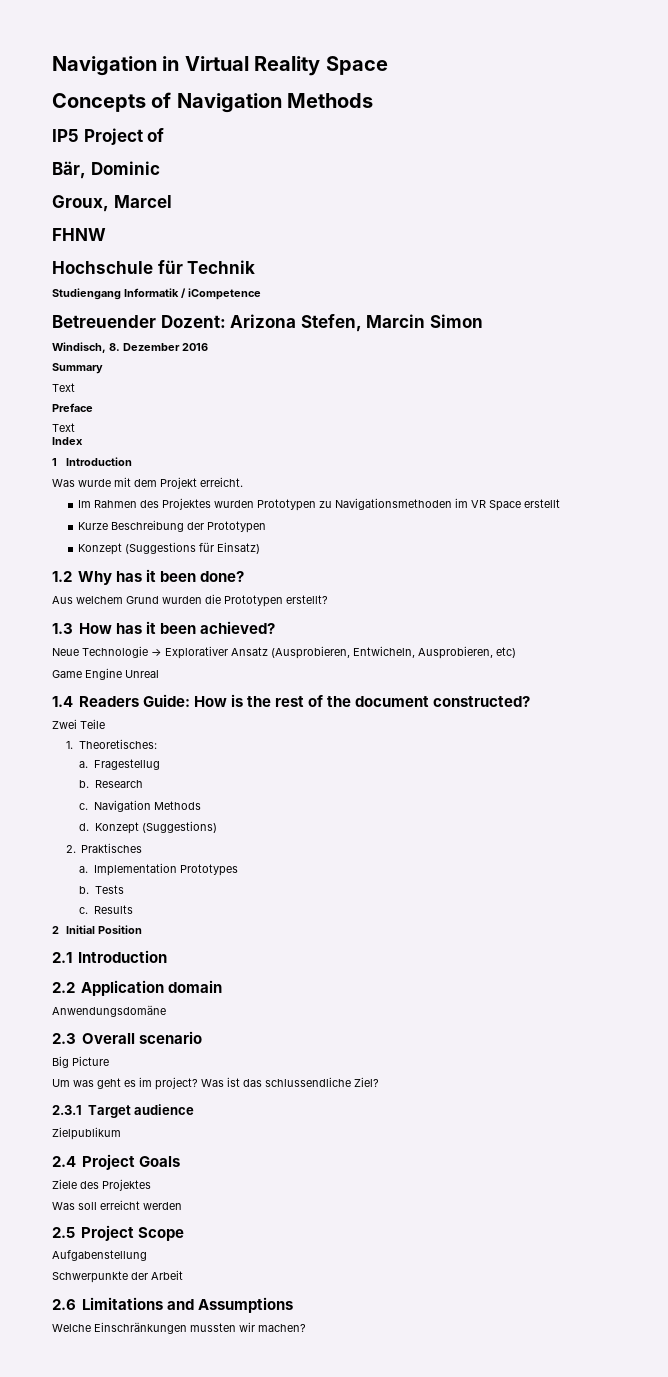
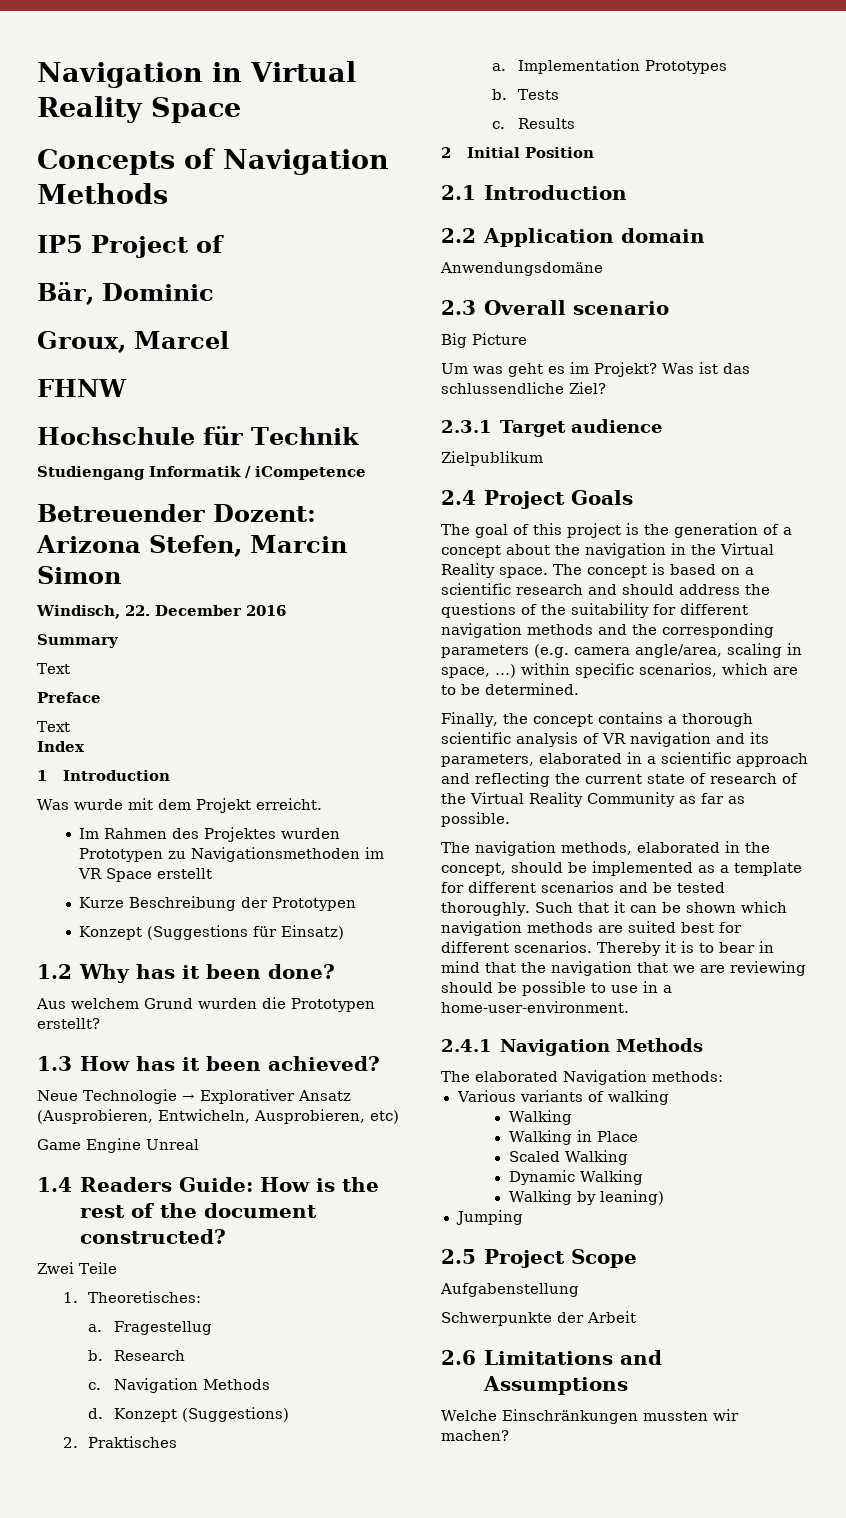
[109,343,180,351] 8. Dezember -> [125,605,242,616] 22. December
[155,1077,198,1090] project? -> [594,362,657,377] Projekt?
[52,1179,151,1191] [52,1200,182,1210] Ziele des Projektes // Was soll erreicht werden -> [441,523,792,538] [441,543,774,558] [441,563,754,578] [441,583,770,595] [441,603,748,618] [441,623,774,638] [441,643,802,658] [441,663,798,678] [441,683,579,695] [441,712,753,727] [441,732,769,747] [441,752,808,767] [441,772,798,787] [441,792,745,807] [441,812,510,827] [441,841,770,856] [441,861,802,876] [441,881,725,893] [441,901,787,916] [441,921,742,936] [441,941,774,956] [441,961,806,976] [441,981,672,996] [441,1001,629,1013] [441,1038,703,1056] [441,1070,723,1085] [456,1090,670,1105] [508,1110,572,1125] [508,1130,638,1145] [508,1150,628,1165] [508,1170,643,1185] [508,1190,664,1205] [455,1210,523,1225] The goal of this project is the generation of a concept about the navigation in the Virtual Reality space. The concept is based on a scientific research and should address the questions of the suitability for different navigation methods and the corresponding parameters (e.g. camera angle/area, scaling in space, …) within specific scenarios, which are to be determined. // Finally, the concept contains a thorough scientific analysis of VR navigation and its parameters, elaborated in a scientific approach and reflecting the current state of research of the Virtual Reality Community as far as possible. // The navigation methods, elaborated in the concept, should be implemented as a template for different scenarios and be tested thoroughly. Such that it can be shown which navigation methods are suited best for different scenarios. Thereby it is to bear in mind that the navigation that we are reviewing should be possible to use in a home-user-environment. // 2.4.1 Navigation Methods // The elaborated Navigation methods: // Various variants of walking // Walking // Walking in Place // Scaled Walking // Dynamic Walking // Walking by leaning) // Jumping

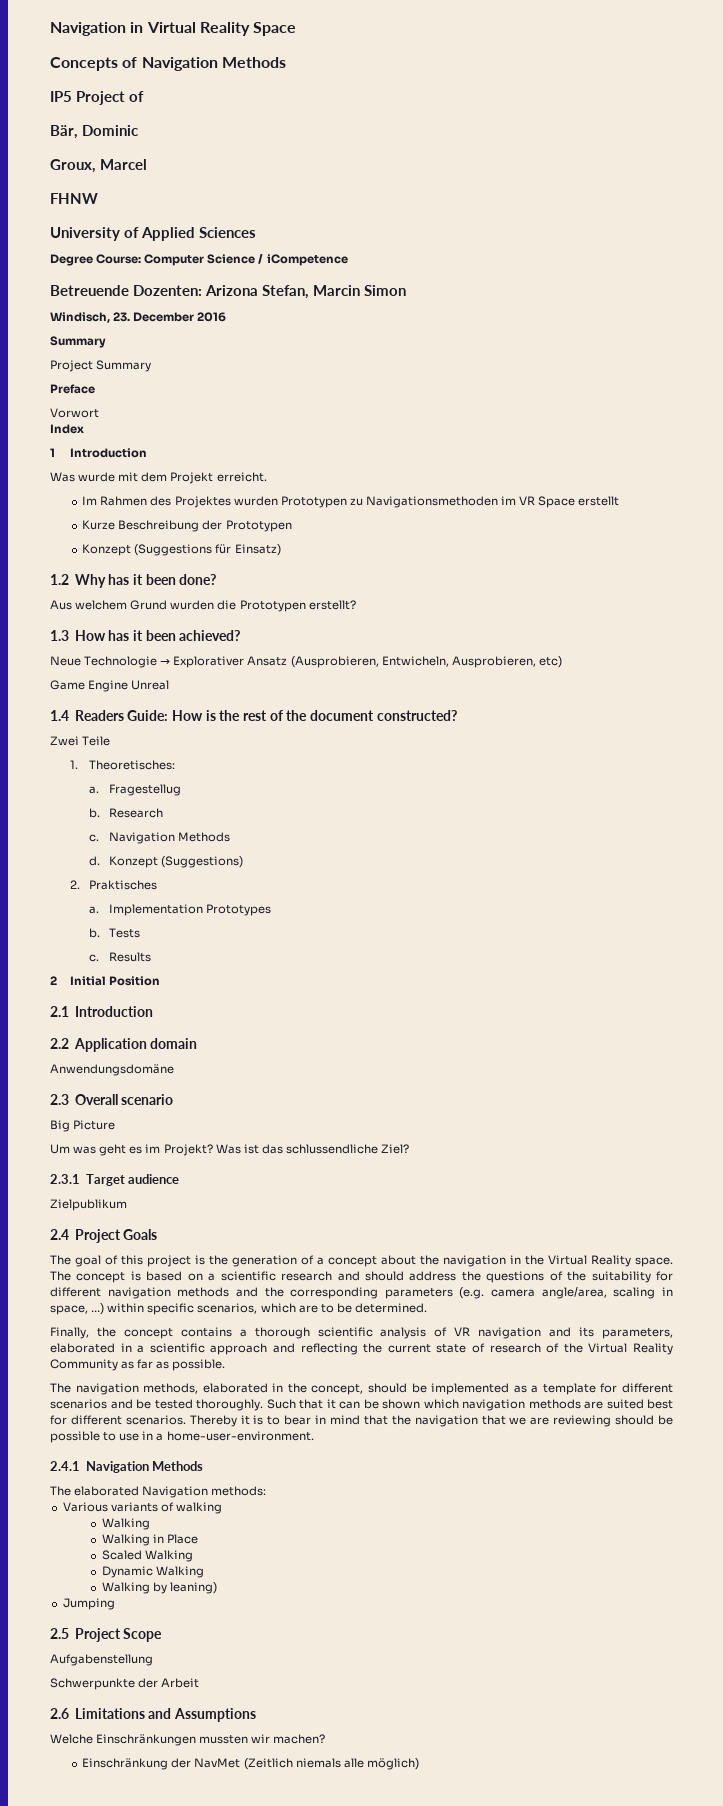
[37,426,360,445] [37,466,366,480] [37,504,316,522] [36,535,242,557] Hochschule für Technik // Studiengang Informatik / iCompetence // Betreuender Dozent: Arizona Stefen, -> [50,227,256,241] [50,254,348,266] [50,285,309,299] University of Applied Sciences // Degree Course: Computer Science / iCompetence // Betreuende Dozenten: Arizona Stefan,
[125,605,150,616] 22. -> [113,312,131,322] 23.
[37,663,70,674] Text -> [50,360,152,372] Project Summary
[37,721,70,732] Text -> [50,408,99,418] Vorwort
(509, 1435) none -> [82,1758,419,1770] // Einschränkung der NavMet (Zeitlich niemals alle möglich)

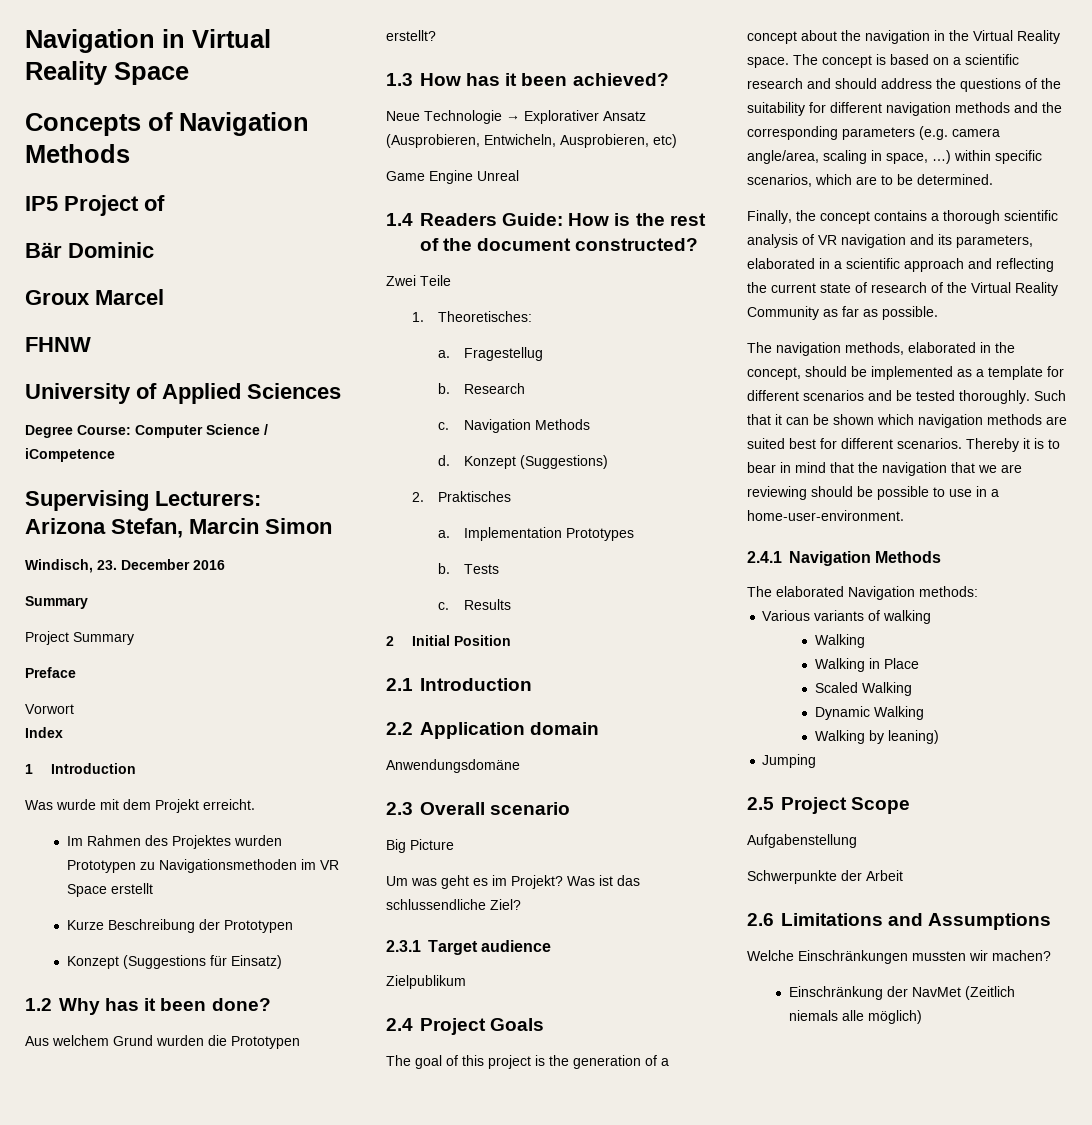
[50,125,78,139] Bär, -> [25,242,62,258] Bär
[50,159,96,173] Groux, -> [25,290,90,305] Groux
[50,285,202,296] Betreuende Dozenten: -> [25,490,261,511] Supervising Lecturers:

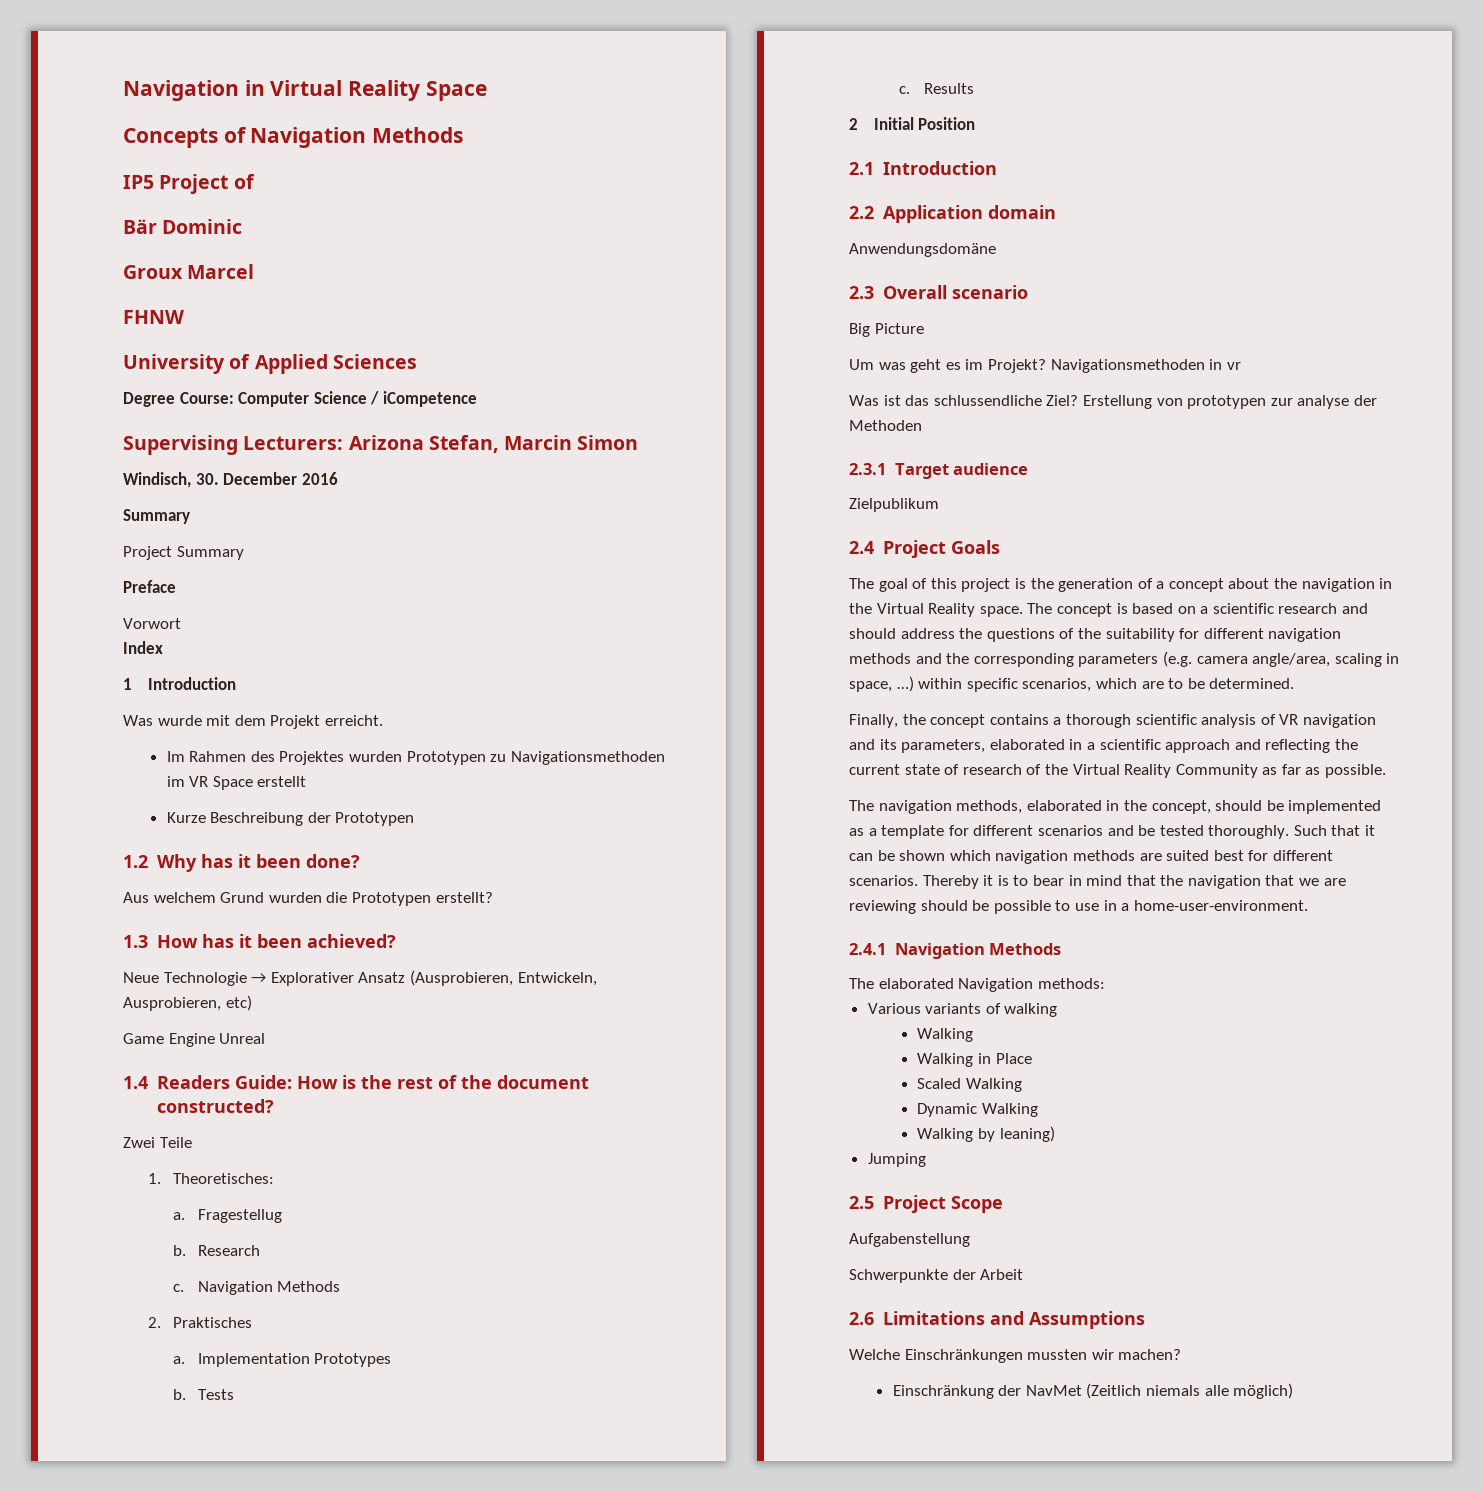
[97,560,117,570] 23. -> [195,473,219,485] 30.
[66,955,282,969] // Konzept (Suggestions für Einsatz) -> (415, 819) none
[484,134,556,147] Entwicheln, -> [517,972,597,986] Entwickeln,
[438,455,609,469] // d. Konzept (Suggestions) -> (341, 1286) none
(563, 882) none -> [1050,359,1241,373] Navigationsmethoden in vr //
(521, 904) none -> [1082,395,1377,409] [849,420,922,431] Erstellung von prototypen zur analyse der Methoden

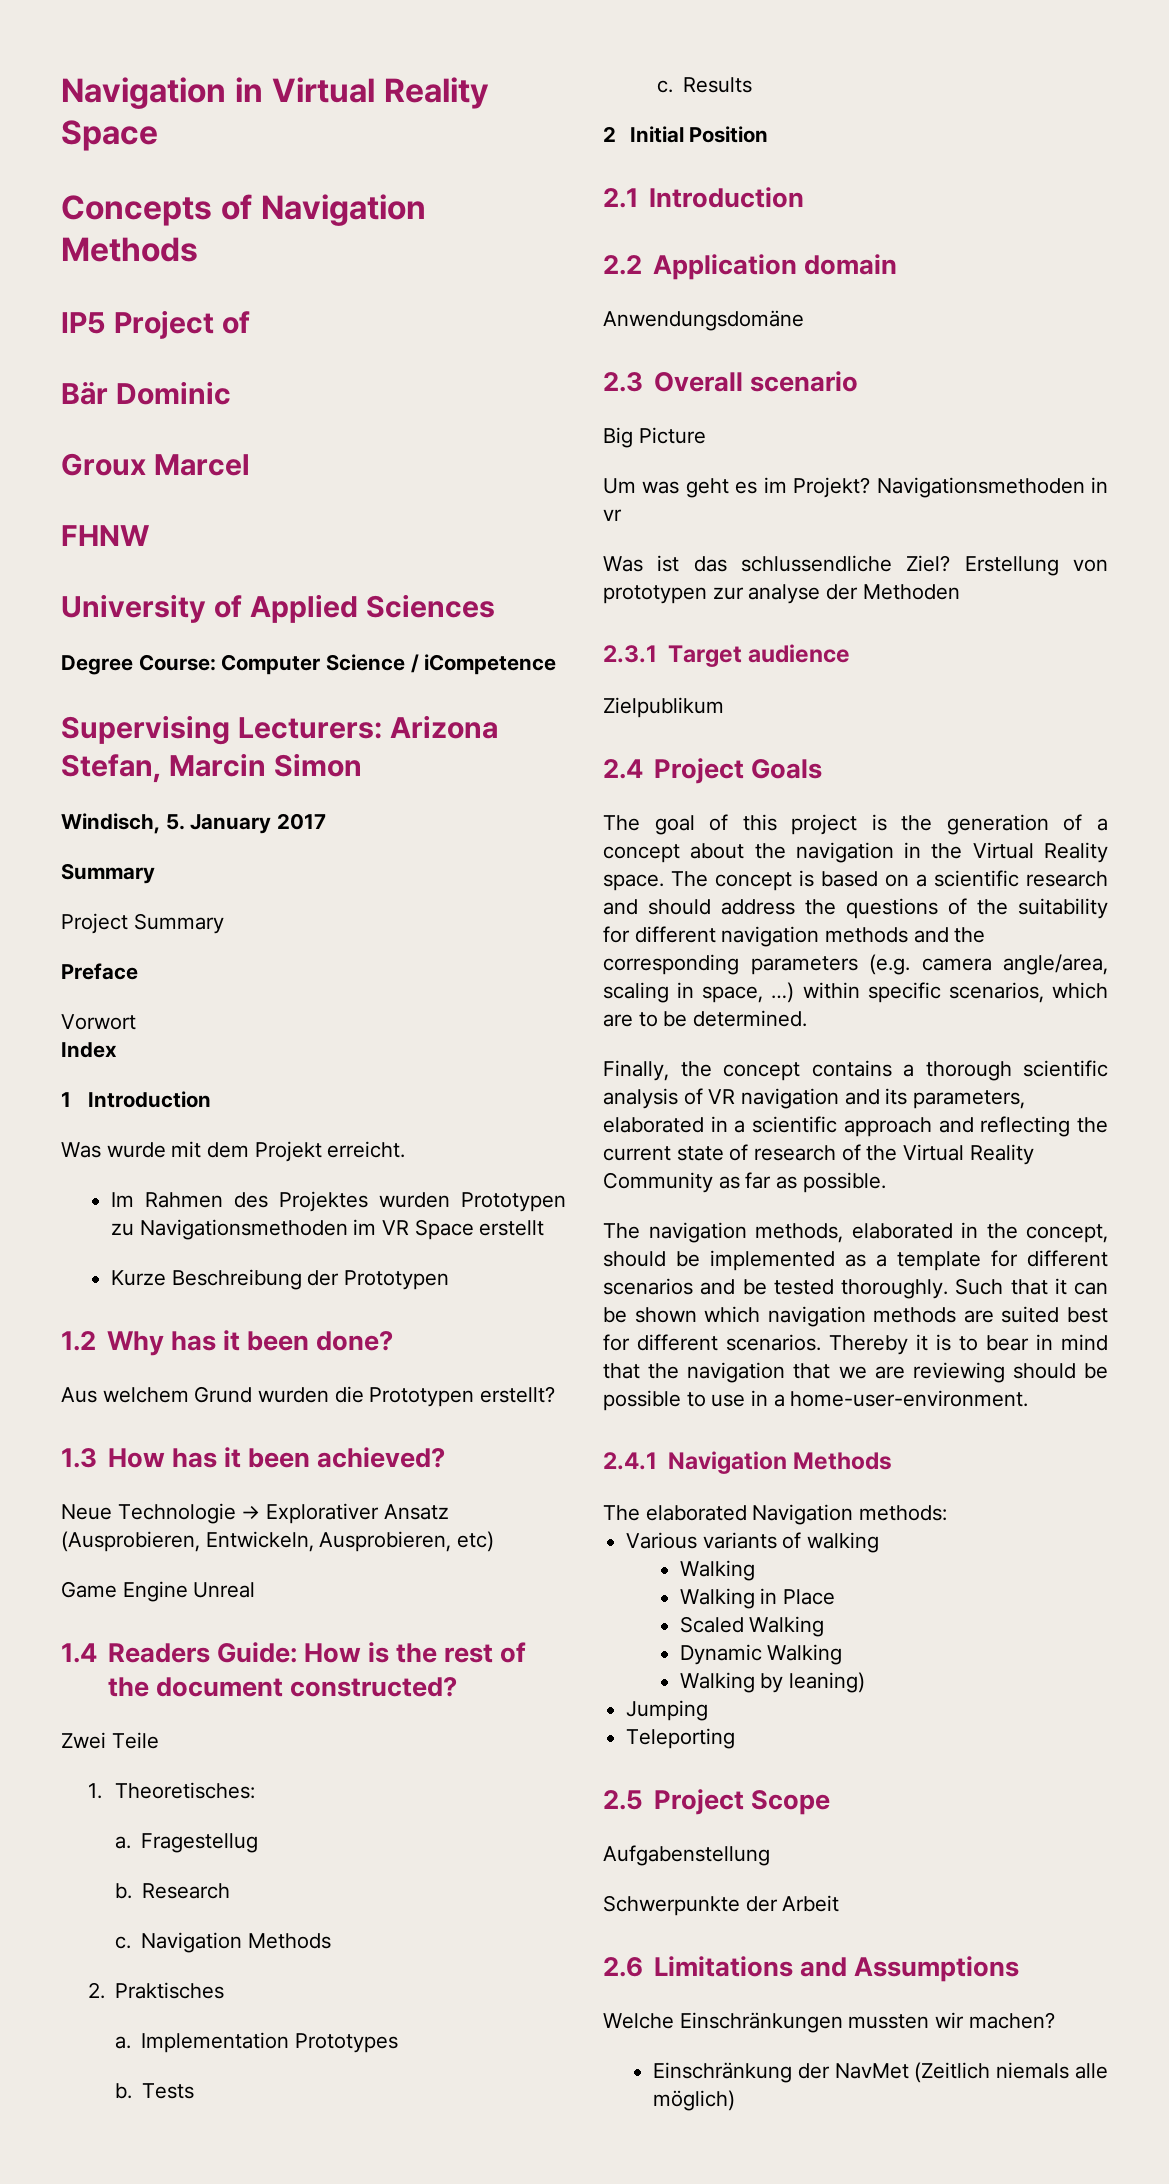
[195,472,338,485] 30. December 2016 -> [165,813,327,834] 5. January 2017
(926, 1160) none -> [626,1728,736,1749] // Teleporting

